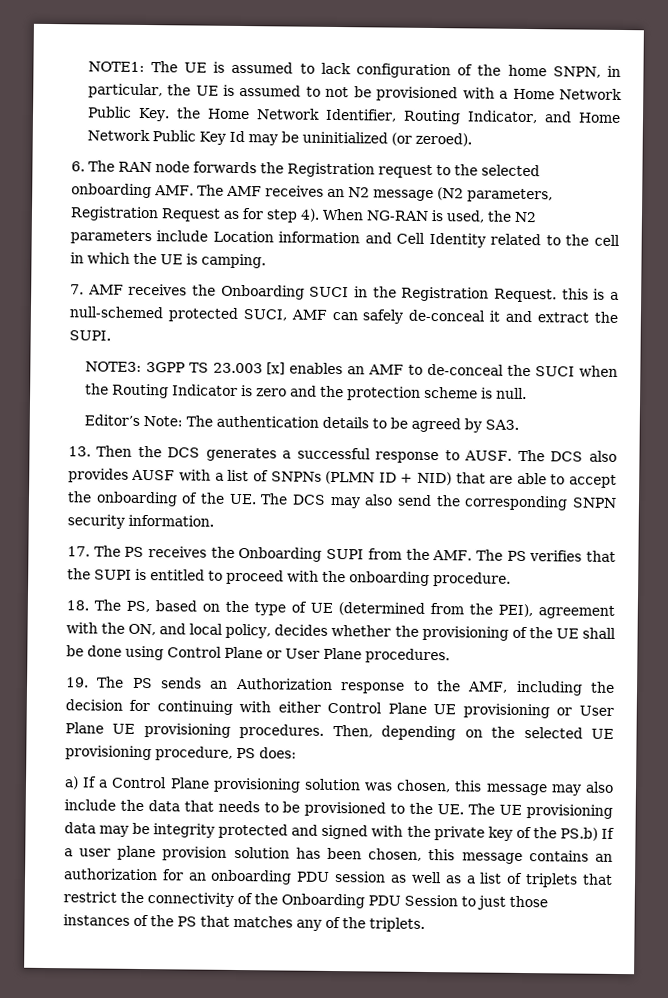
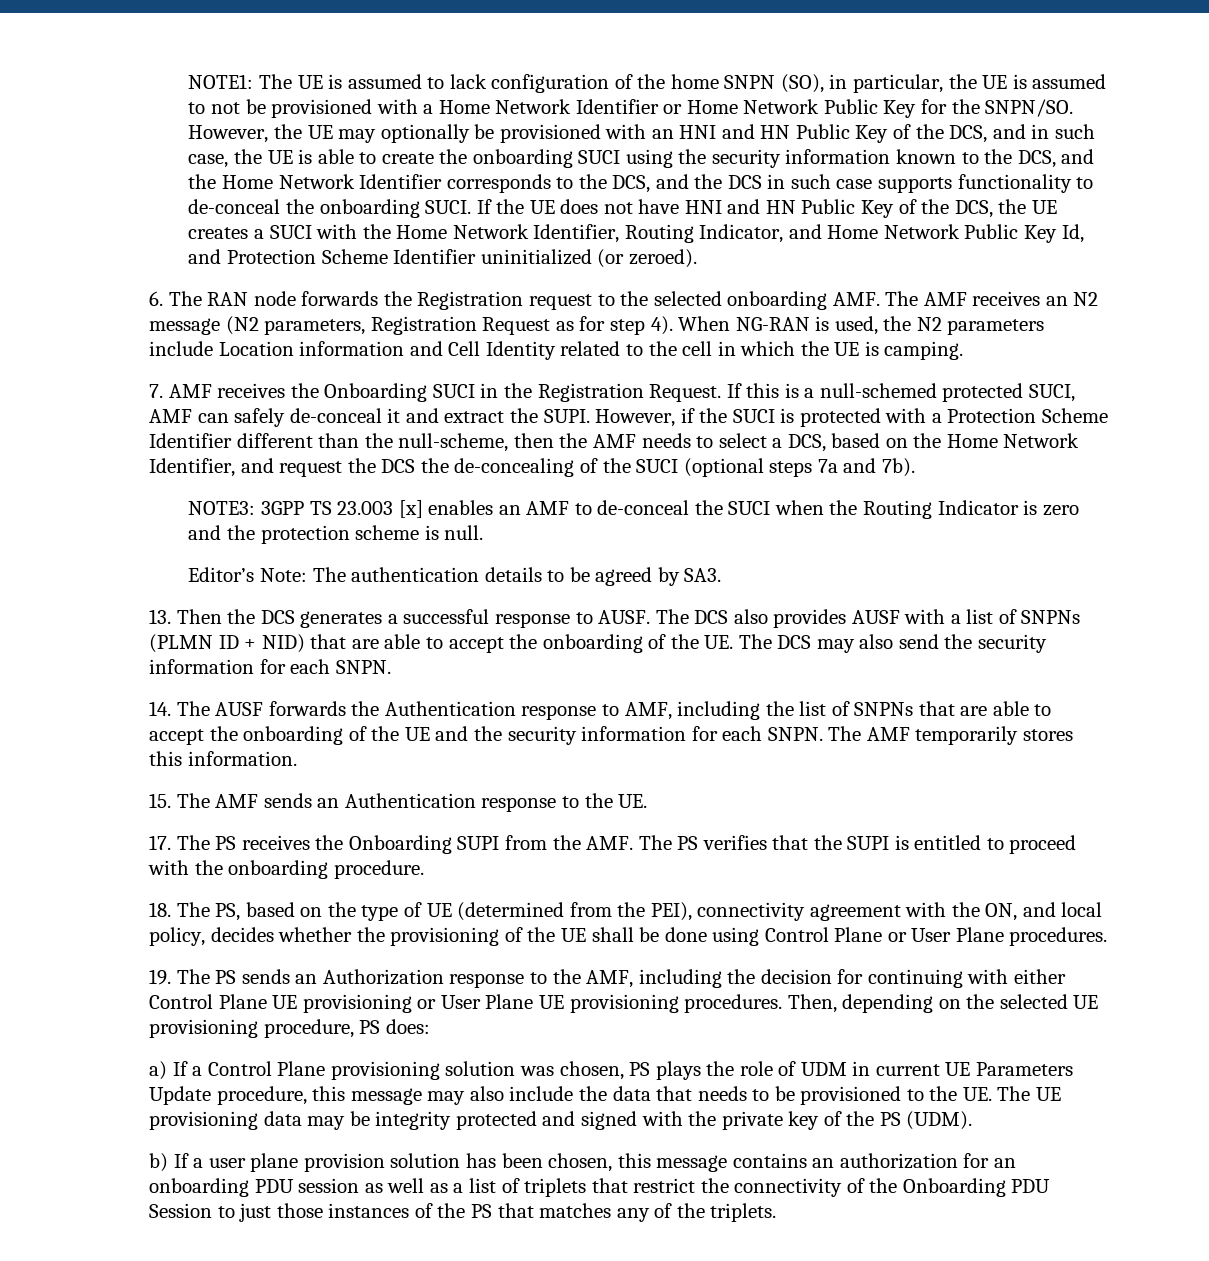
[552,66,601,78] SNPN, -> [724,74,824,93] SNPN (SO),
[86,106,170,122] Public Key. -> [575,99,1074,118] [188,124,1095,143] [188,149,1095,168] [188,174,1094,193] [188,199,1057,218] [188,224,358,239] Identifier or Home Network Public Key for the SNPN/SO. However, the UE may optionally be provisioned with an HNI and HN Public Key of the DCS, and in such case, the UE is able to create the onboarding SUCI using the security information known to the DCS, and the Home Network Identifier corresponds to the DCS, and the DCS in such case supports functionality to de-conceal the onboarding SUCI. If the UE does not have HNI and HN Public Key of the DCS, the UE creates a SUCI with
[228,130,299,146] Id may be -> [1061,224,1084,243] [188,249,477,264] Id, and Protection Scheme Identifier
(557, 295) none -> [726,383,742,398] If
(111, 335) none -> [595,408,1108,427] [149,433,1080,452] [149,458,915,477] However, if the SUCI is protected with a Protection Scheme Identifier different than the null-scheme, then the AMF needs to select a DCS, based on the Home Network Identifier, and request the DCS the de-concealing of the SUCI (optional steps 7a and 7b).
[464,495,617,511] [66,514,214,529] corresponding SNPN security information. -> [977,634,1047,653] [149,659,391,674] [149,701,1052,720] [149,726,1073,745] [149,751,297,766] [149,793,648,812] security information for each SNPN. // 14. The AUSF forwards the Authentication response to AMF, including the list of SNPNs that are able to accept the onboarding of the UE and the security information for each SNPN. The AMF temporarily stores this information. // 15. The AMF sends an Authentication response to the UE.
(533, 610) none -> [697,902,806,921] connectivity
(452, 786) none -> [629,1061,1073,1080] [149,1086,307,1105] PS plays the role of UDM in current UE Parameters Update procedure,
[559,827,598,841] PS.b) -> [879,1111,973,1130] [149,1153,169,1172] PS (UDM). // b)

